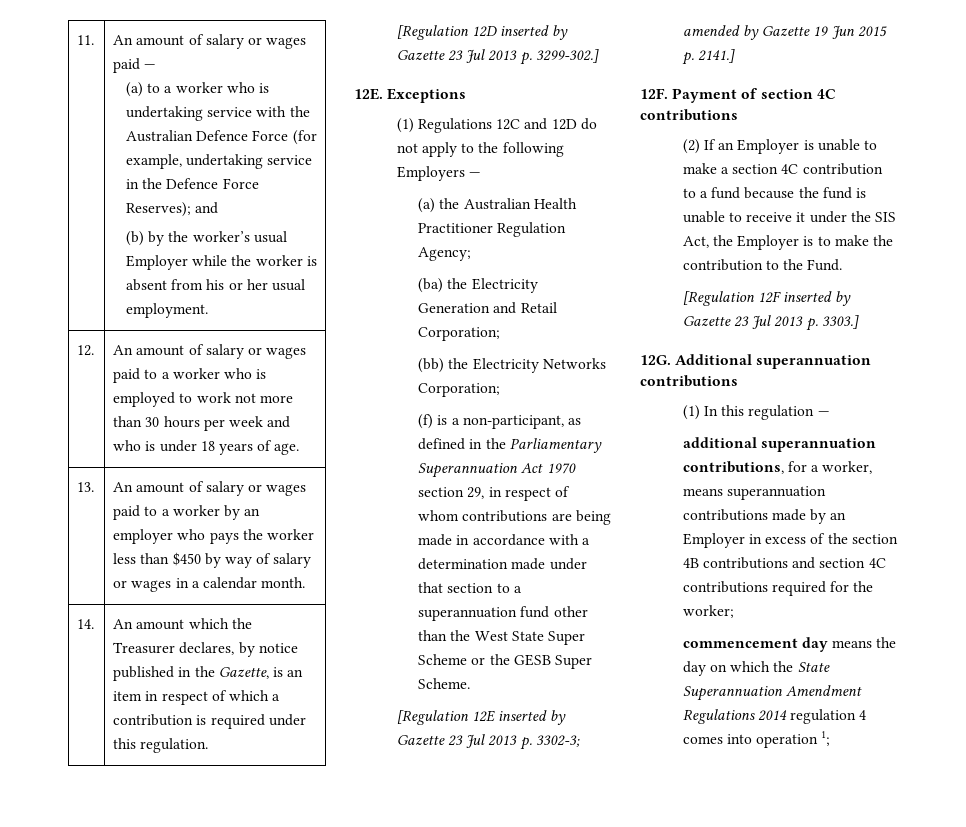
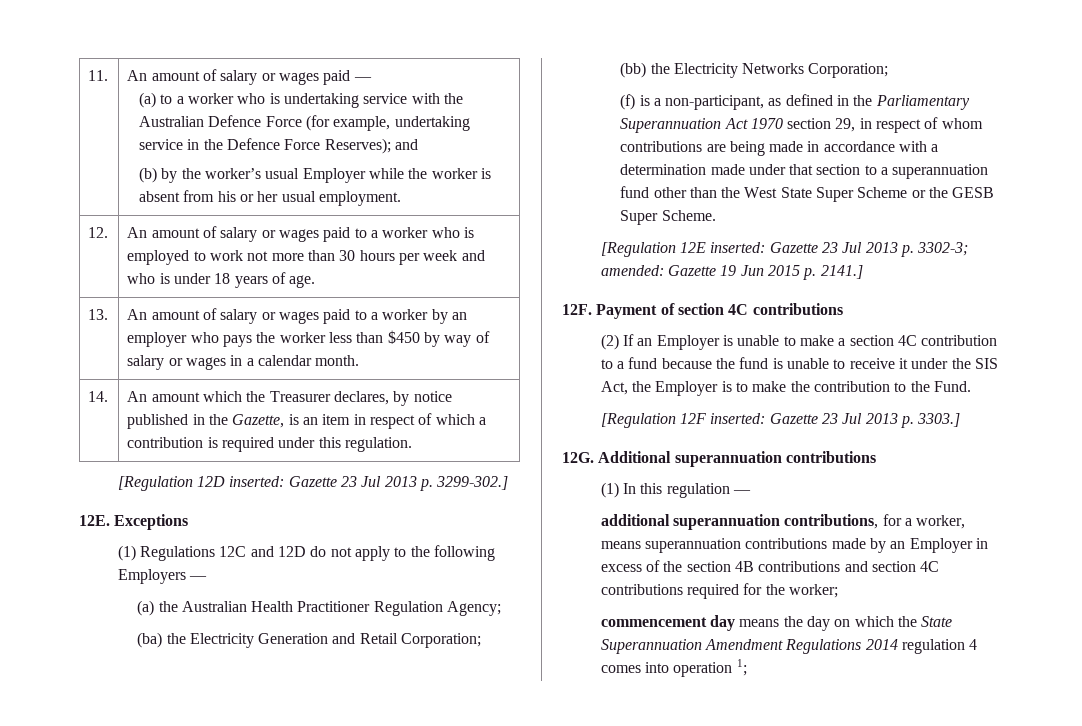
[500,25,569,40] inserted by -> [229,476,285,487] inserted:
[498,710,567,725] inserted by -> [710,242,766,253] inserted:
[682,25,759,40] amended by -> [600,265,664,276] amended:
[783,291,852,306] inserted by -> [710,413,766,424] inserted:

